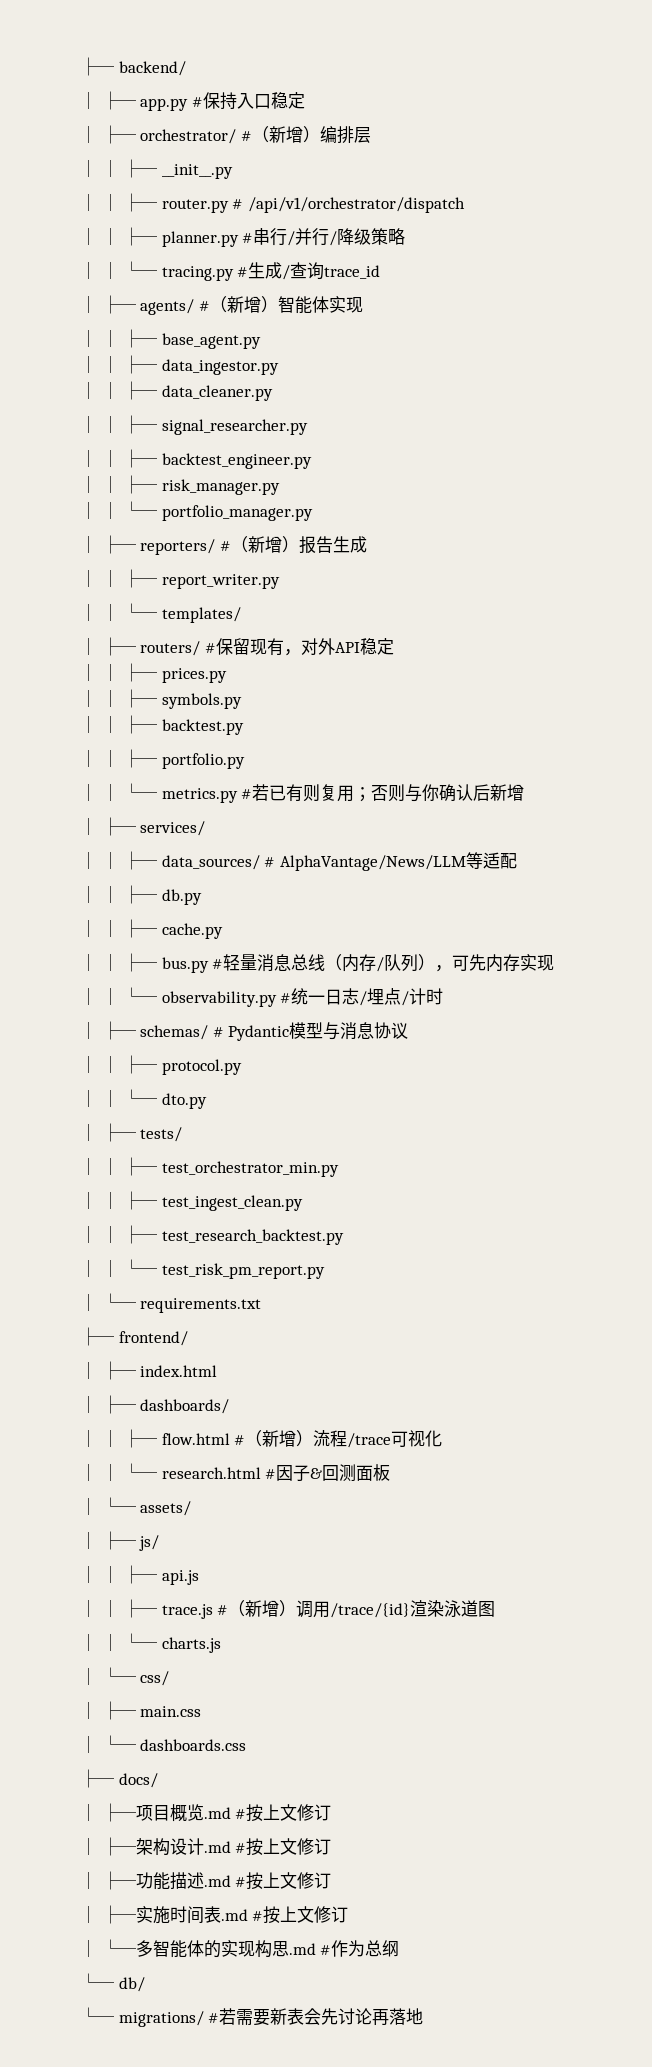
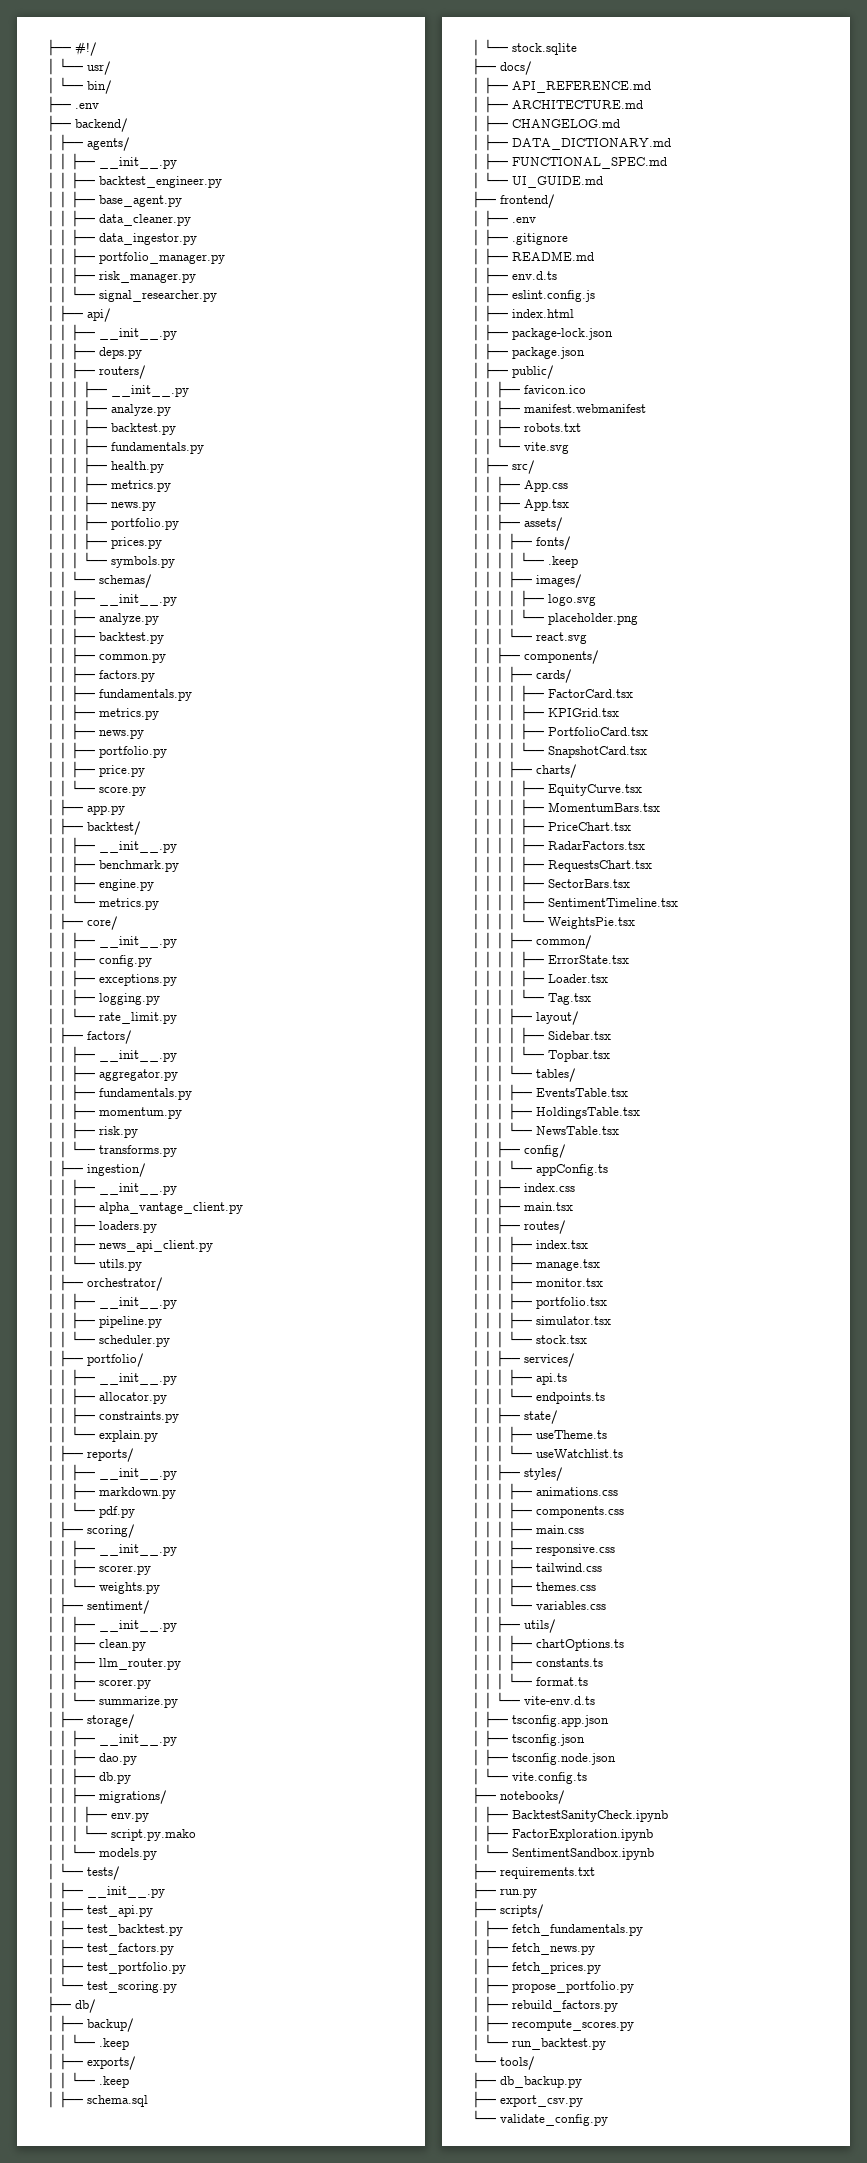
[80,57,186,76] [80,91,305,111] [80,125,371,144] [80,159,233,179] [80,193,465,213] [80,227,406,247] [80,261,381,281] [80,295,363,315] [80,329,261,349] [80,355,158,374] ├─ backend/ // │ ├─ app.py #保持入口稳定 // │ ├─ orchestrator/ #（新增）编排层 // │ │ ├─ __init__.py // │ │ ├─ router.py # /api/v1/orchestrator/dispatch // │ │ ├─ planner.py #串行/并行/降级策略 // │ │ └─ tracing.py #生成/查询trace_id // │ ├─ agents/ #（新增）智能体实现 // │ │ ├─ base_agent.py // │ │ ├─ -> [47,39,97,56] [47,58,111,75] [47,77,112,94] [47,96,99,113] [47,115,128,132] [47,134,130,151] [47,153,177,170] [47,172,222,189] [47,191,182,208] [47,210,191,227] [47,229,95,246] ├── #!/ // │ └── usr/ // │ └── bin/ // ├── .env // ├── backend/ // │ ├── agents/ // │ │ ├── __init__.py // │ │ ├── backtest_engineer.py // │ │ ├── base_agent.py // │ │ ├── data_cleaner.py // │ │ ├──
[123,381,273,401] [80,415,308,435] [80,449,312,469] [80,475,158,494] ├─ data_cleaner.py // │ │ ├─ signal_researcher.py // │ │ ├─ backtest_engineer.py // │ │ ├─ -> [71,248,225,265] [47,267,95,284] ├── portfolio_manager.py // │ │ ├──
[123,501,313,521] [80,535,367,555] [80,569,280,589] [80,603,241,623] [80,637,394,656] [80,663,158,682] └─ portfolio_manager.py // │ ├─ reporters/ #（新增）报告生成 // │ │ ├─ report_writer.py // │ │ └─ templates/ // │ ├─ routers/ #保留现有，对外API稳定 // │ │ ├─ -> [71,286,217,302] [47,305,111,322] [47,324,177,341] [47,343,142,360] [47,362,146,379] [47,381,189,398] [47,400,171,417] [47,419,176,436] [47,438,204,455] [47,457,164,474] [47,476,171,493] [47,495,156,512] [47,514,179,531] [47,533,107,550] └── signal_researcher.py // │ ├── api/ // │ │ ├── __init__.py // │ │ ├── deps.py // │ │ ├── routers/ // │ │ │ ├── __init__.py // │ │ │ ├── analyze.py // │ │ │ ├── backtest.py // │ │ │ ├── fundamentals.py // │ │ │ ├── health.py // │ │ │ ├── metrics.py // │ │ │ ├── news.py // │ │ │ ├── portfolio.py // │ │ │ ├──
[123,689,158,708] ├─ -> [71,552,107,569] │ └──
[123,715,244,735] [80,749,245,769] [80,783,525,803] [80,817,206,836] [80,851,517,871] [80,885,202,905] [80,919,223,939] [80,953,555,973] [80,987,444,1007] [80,1021,409,1041] [80,1055,242,1075] [80,1089,207,1109] [80,1123,183,1142] [80,1157,339,1177] [80,1191,303,1211] [80,1225,344,1245] [80,1259,325,1279] [80,1293,262,1313] [80,1327,188,1346] [80,1361,218,1380] [80,1395,230,1414] [80,1429,443,1448] [80,1463,391,1482] [80,1497,192,1516] [80,1531,160,1551] [80,1565,199,1585] [80,1599,496,1619] [80,1633,221,1653] [80,1667,170,1686] [80,1701,202,1720] [80,1735,247,1753] [80,1769,158,1788] [80,1803,332,1822] [80,1837,332,1856] [80,1871,332,1890] [80,1905,349,1924] [80,1939,400,1958] [80,1973,145,1992] [80,2007,424,2027] ├─ backtest.py // │ │ ├─ portfolio.py // │ │ └─ metrics.py #若已有则复用；否则与你确认后新增 // │ ├─ services/ // │ │ ├─ data_sources/ # AlphaVantage/News/LLM等适配 // │ │ ├─ db.py // │ │ ├─ cache.py // │ │ ├─ bus.py #轻量消息总线（内存/队列），可先内存实现 // │ │ └─ observability.py #统一日志/埋点/计时 // │ ├─ schemas/ # Pydantic模型与消息协议 // │ │ ├─ protocol.py // │ │ └─ dto.py // │ ├─ tests/ // │ │ ├─ test_orchestrator_min.py // │ │ ├─ test_ingest_clean.py // │ │ ├─ test_research_backtest.py // │ │ └─ test_risk_pm_report.py // │ └─ requirements.txt // ├─ frontend/ // │ ├─ index.html // │ ├─ dashboards/ // │ │ ├─ flow.html #（新增）流程/trace可视化 // │ │ └─ research.html #因子&回测面板 // │ └─ assets/ // │ ├─ js/ // │ │ ├─ api.js // │ │ ├─ trace.js #（新增）调用/trace/{id}渲染泳道图 // │ │ └─ charts.js // │ └─ css/ // │ ├─ main.css // │ └─ dashboards.css // ├─ docs/ // │ ├─项目概览.md #按上文修订 // │ ├─架构设计.md #按上文修订 // │ ├─功能描述.md #按上文修订 // │ ├─实施时间表.md #按上文修订 // │ └─多智能体的实现构思.md #作为总纲 // └─ db/ // └─ migrations/ #若需要新表会先讨论再落地 -> [71,571,152,588] [47,590,177,607] [47,609,159,626] [47,628,164,645] [47,647,166,664] [47,666,155,683] [47,685,192,702] [47,704,159,721] [47,723,144,740] [47,742,167,759] [47,761,145,778] [47,780,146,797] [47,799,125,816] [47,818,141,835] [47,837,177,854] [47,856,179,873] [47,875,154,892] [47,894,159,911] [47,913,118,930] [47,932,177,949] [47,951,152,968] [47,970,177,987] [47,989,160,1006] [47,1008,177,1025] [47,1027,132,1044] [47,1046,177,1063] [47,1065,178,1082] [47,1084,192,1101] [47,1103,182,1120] [47,1122,138,1139] [47,1141,177,1158] [47,1160,146,1177] [47,1179,177,1196] [47,1198,243,1215] [47,1217,157,1234] [47,1236,213,1253] [47,1255,142,1272] [47,1274,163,1291] [47,1293,177,1310] [47,1312,162,1329] [47,1331,170,1348] [47,1350,144,1367] [47,1369,177,1386] [47,1388,167,1405] [47,1407,179,1424] [47,1426,158,1443] [47,1445,134,1462] [47,1464,177,1481] [47,1483,176,1500] [47,1502,135,1519] [47,1521,135,1538] [47,1540,177,1557] [47,1559,151,1576] [47,1578,160,1595] [47,1597,150,1614] [47,1616,177,1633] [47,1635,146,1652] [47,1654,181,1671] [47,1673,151,1690] [47,1692,178,1709] [47,1711,135,1728] [47,1730,177,1747] [47,1749,137,1766] [47,1768,131,1785] [47,1787,167,1804] [47,1806,149,1823] [47,1825,196,1842] [47,1844,157,1861] [47,1863,120,1880] [47,1882,165,1899] [47,1901,153,1918] [47,1920,183,1937] [47,1939,174,1956] [47,1958,186,1975] [47,1977,177,1994] [47,1996,96,2013] [47,2015,134,2032] [47,2034,129,2051] [47,2053,136,2070] [47,2072,129,2089] [47,2091,148,2108] [472,39,577,56] [472,58,532,75] [472,77,651,94] [472,96,643,113] [472,115,620,132] [472,134,671,151] [472,153,667,170] [472,172,603,189] [472,191,555,208] [472,210,536,227] [472,229,568,246] [472,248,594,265] [472,267,557,284] [472,286,595,303] [472,305,574,322] [472,324,613,341] [472,343,585,360] [472,362,554,379] [472,381,586,398] [472,400,646,417] [472,419,581,436] [472,438,569,455] [472,457,535,474] [472,476,568,493] [472,495,569,512] [472,514,563,531] [472,533,571,550] [472,552,578,569] [472,571,582,588] [472,590,596,607] [472,609,638,626] [472,628,587,645] [472,647,599,664] [472,666,572,683] [472,685,633,702] [472,704,619,721] [472,723,648,740] [472,742,647,759] [472,761,577,778] [472,780,642,797] [472,799,660,816] [472,818,631,835] [472,837,645,854] [472,856,652,873] [472,875,630,892] [472,894,678,911] [472,913,635,930] [472,932,592,949] [472,951,629,968] [472,970,608,987] [472,989,591,1006] [472,1008,579,1025] [472,1027,611,1044] [472,1046,610,1063] [472,1065,576,1082] [472,1084,628,1101] [472,1103,640,1120] [472,1122,619,1139] [472,1141,566,1158] [472,1160,608,1177] [472,1179,575,1196] [472,1198,573,1215] [472,1217,566,1234] [472,1236,588,1253] [472,1255,600,1272] [472,1274,603,1291] [472,1293,607,1310] [472,1312,611,1329] [472,1331,587,1348] [472,1350,575,1367] [472,1369,567,1386] [472,1388,605,1405] [472,1407,558,1424] [472,1426,607,1443] [472,1445,623,1462] [472,1464,563,1481] [472,1483,618,1500] [472,1502,624,1519] [472,1521,584,1538] [472,1540,615,1557] [472,1559,602,1576] [472,1578,596,1595] [472,1597,606,1614] [472,1616,556,1633] [472,1635,624,1652] [472,1654,603,1671] [472,1673,588,1690] [472,1692,595,1709] [472,1711,609,1728] [472,1730,585,1747] [472,1749,616,1766] [472,1768,587,1785] [472,1787,565,1804] [472,1806,668,1823] [472,1825,653,1842] [472,1844,654,1861] [472,1863,595,1880] [472,1882,537,1899] [472,1901,544,1918] [472,1920,643,1937] [472,1939,595,1956] [472,1958,601,1975] [472,1977,634,1994] [472,1996,618,2013] [472,2015,634,2032] [472,2034,606,2051] [472,2053,535,2070] [472,2072,582,2089] [472,2091,583,2108] [472,2110,608,2126] └── schemas/ // │ │ ├── __init__.py // │ │ ├── analyze.py // │ │ ├── backtest.py // │ │ ├── common.py // │ │ ├── factors.py // │ │ ├── fundamentals.py // │ │ ├── metrics.py // │ │ ├── news.py // │ │ ├── portfolio.py // │ │ ├── price.py // │ │ └── score.py // │ ├── app.py // │ ├── backtest/ // │ │ ├── __init__.py // │ │ ├── benchmark.py // │ │ ├── engine.py // │ │ └── metrics.py // │ ├── core/ // │ │ ├── __init__.py // │ │ ├── config.py // │ │ ├── exceptions.py // │ │ ├── logging.py // │ │ └── rate_limit.py // │ ├── factors/ // │ │ ├── __init__.py // │ │ ├── aggregator.py // │ │ ├── fundamentals.py // │ │ ├── momentum.py // │ │ ├── risk.py // │ │ └── transforms.py // │ ├── ingestion/ // │ │ ├── __init__.py // │ │ ├── alpha_vantage_client.py // │ │ ├── loaders.py // │ │ ├── news_api_client.py // │ │ └── utils.py // │ ├── orchestrator/ // │ │ ├── __init__.py // │ │ ├── pipeline.py // │ │ └── scheduler.py // │ ├── portfolio/ // │ │ ├── __init__.py // │ │ ├── allocator.py // │ │ ├── constraints.py // │ │ └── explain.py // │ ├── reports/ // │ │ ├── __init__.py // │ │ ├── markdown.py // │ │ └── pdf.py // │ ├── scoring/ // │ │ ├── __init__.py // │ │ ├── scorer.py // │ │ └── weights.py // │ ├── sentiment/ // │ │ ├── __init__.py // │ │ ├── clean.py // │ │ ├── llm_router.py // │ │ ├── scorer.py // │ │ └── summarize.py // │ ├── storage/ // │ │ ├── __init__.py // │ │ ├── dao.py // │ │ ├── db.py // │ │ ├── migrations/ // │ │ │ ├── env.py // │ │ │ └── script.py.mako // │ │ └── models.py // │ └── tests/ // │ ├── __init__.py // │ ├── test_api.py // │ ├── test_backtest.py // │ ├── test_factors.py // │ ├── test_portfolio.py // │ └── test_scoring.py // ├── db/ // │ ├── backup/ // │ │ └── .keep // │ ├── exports/ // │ │ └── .keep // │ ├── schema.sql // │ └── stock.sqlite // ├── docs/ // │ ├── API_REFERENCE.md // │ ├── ARCHITECTURE.md // │ ├── CHANGELOG.md // │ ├── DATA_DICTIONARY.md // │ ├── FUNCTIONAL_SPEC.md // │ └── UI_GUIDE.md // ├── frontend/ // │ ├── .env // │ ├── .gitignore // │ ├── README.md // │ ├── env.d.ts // │ ├── eslint.config.js // │ ├── index.html // │ ├── package-lock.json // │ ├── package.json // │ ├── public/ // │ │ ├── favicon.ico // │ │ ├── manifest.webmanifest // │ │ ├── robots.txt // │ │ └── vite.svg // │ ├── src/ // │ │ ├── App.css // │ │ ├── App.tsx // │ │ ├── assets/ // │ │ │ ├── fonts/ // │ │ │ │ └── .keep // │ │ │ ├── images/ // │ │ │ │ ├── logo.svg // │ │ │ │ └── placeholder.png // │ │ │ └── react.svg // │ │ ├── components/ // │ │ │ ├── cards/ // │ │ │ │ ├── FactorCard.tsx // │ │ │ │ ├── KPIGrid.tsx // │ │ │ │ ├── PortfolioCard.tsx // │ │ │ │ └── SnapshotCard.tsx // │ │ │ ├── charts/ // │ │ │ │ ├── EquityCurve.tsx // │ │ │ │ ├── MomentumBars.tsx // │ │ │ │ ├── PriceChart.tsx // │ │ │ │ ├── RadarFactors.tsx // │ │ │ │ ├── RequestsChart.tsx // │ │ │ │ ├── SectorBars.tsx // │ │ │ │ ├── SentimentTimeline.tsx // │ │ │ │ └── WeightsPie.tsx // │ │ │ ├── common/ // │ │ │ │ ├── ErrorState.tsx // │ │ │ │ ├── Loader.tsx // │ │ │ │ └── Tag.tsx // │ │ │ ├── layout/ // │ │ │ │ ├── Sidebar.tsx // │ │ │ │ └── Topbar.tsx // │ │ │ └── tables/ // │ │ │ ├── EventsTable.tsx // │ │ │ ├── HoldingsTable.tsx // │ │ │ └── NewsTable.tsx // │ │ ├── config/ // │ │ │ └── appConfig.ts // │ │ ├── index.css // │ │ ├── main.tsx // │ │ ├── routes/ // │ │ │ ├── index.tsx // │ │ │ ├── manage.tsx // │ │ │ ├── monitor.tsx // │ │ │ ├── portfolio.tsx // │ │ │ ├── simulator.tsx // │ │ │ └── stock.tsx // │ │ ├── services/ // │ │ │ ├── api.ts // │ │ │ └── endpoints.ts // │ │ ├── state/ // │ │ │ ├── useTheme.ts // │ │ │ └── useWatchlist.ts // │ │ ├── styles/ // │ │ │ ├── animations.css // │ │ │ ├── components.css // │ │ │ ├── main.css // │ │ │ ├── responsive.css // │ │ │ ├── tailwind.css // │ │ │ ├── themes.css // │ │ │ └── variables.css // │ │ ├── utils/ // │ │ │ ├── chartOptions.ts // │ │ │ ├── constants.ts // │ │ │ └── format.ts // │ │ └── vite-env.d.ts // │ ├── tsconfig.app.json // │ ├── tsconfig.json // │ ├── tsconfig.node.json // │ └── vite.config.ts // ├── notebooks/ // │ ├── BacktestSanityCheck.ipynb // │ ├── FactorExploration.ipynb // │ └── SentimentSandbox.ipynb // ├── requirements.txt // ├── run.py // ├── scripts/ // │ ├── fetch_fundamentals.py // │ ├── fetch_news.py // │ ├── fetch_prices.py // │ ├── propose_portfolio.py // │ ├── rebuild_factors.py // │ ├── recompute_scores.py // │ └── run_backtest.py // └── tools/ // ├── db_backup.py // ├── export_csv.py // └── validate_config.py

